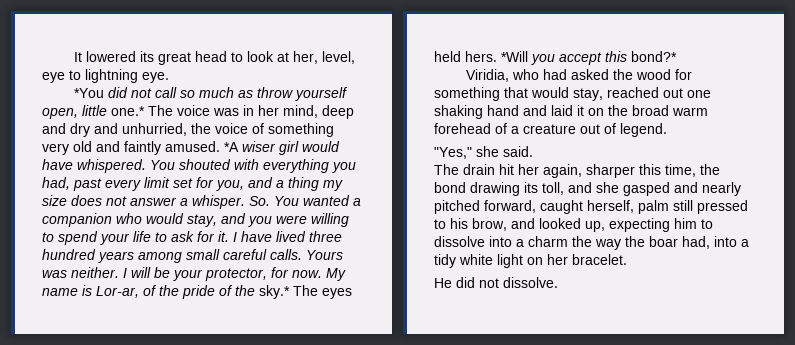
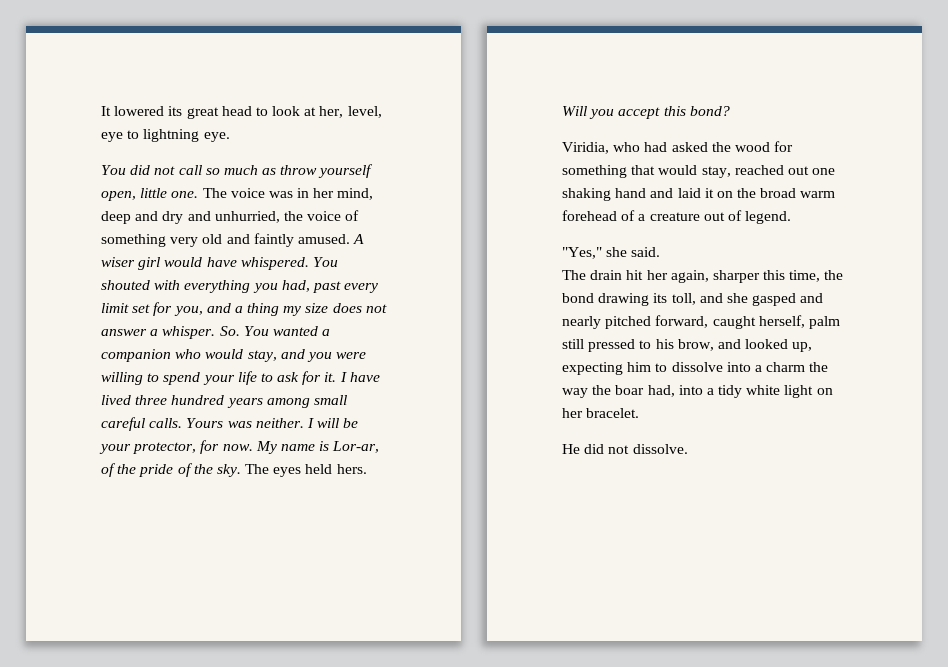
[74,88,105,98] *You -> [101,165,126,175] You
[111,106,145,116] one.* -> [171,191,199,198] one.
[224,142,239,152] *A -> [353,234,365,244] A
[259,285,290,299] sky.* -> [216,464,241,477] sky.
[501,51,528,62] *Will -> [562,106,587,116] Will
[631,51,677,62] bond?* -> [689,106,730,116] bond?

